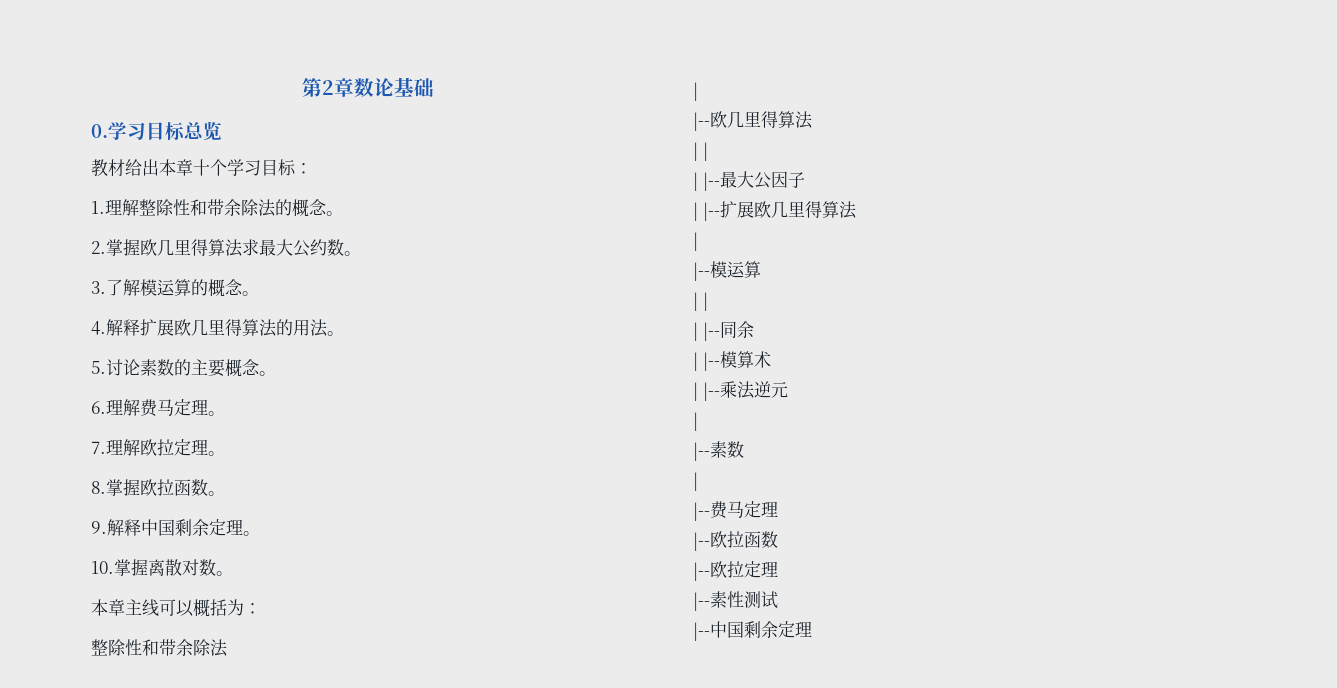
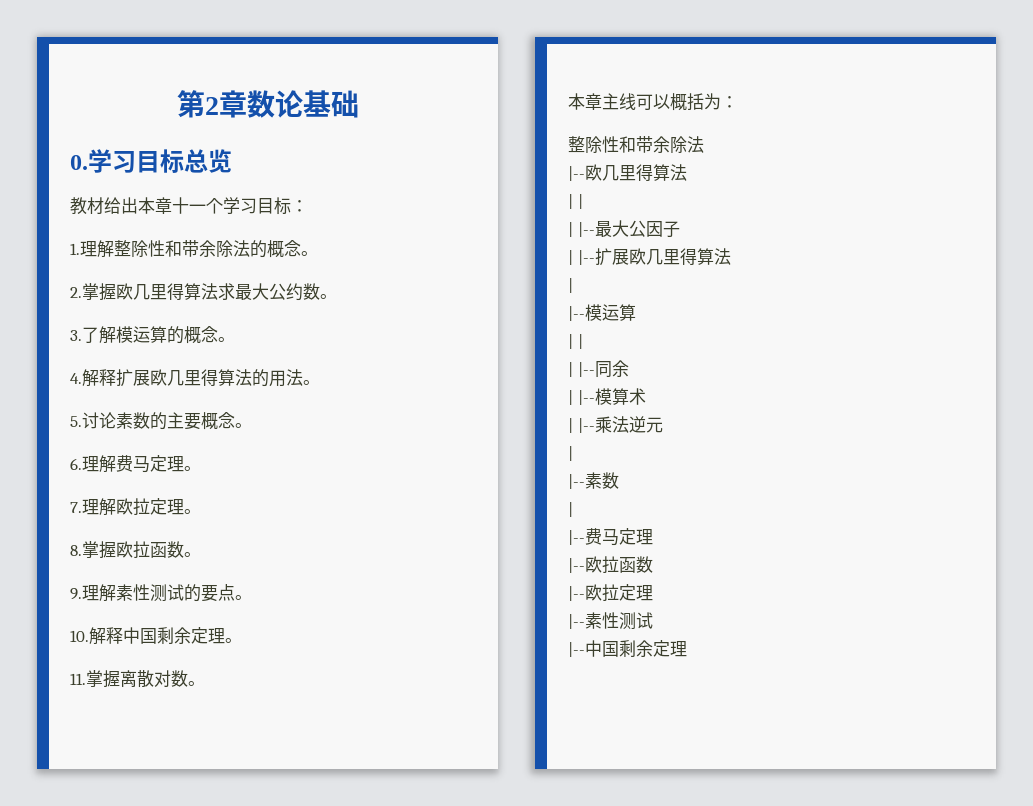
(210, 167) none -> [189,204,206,212] 一
(107, 527) none -> [82,584,252,602] [70,630,89,642] 理解素性测试的要点。 // 10.
[91,561,114,574] 10. -> [70,673,86,685] 11.
[693,82,698,101] // | -> (704, 144) none

